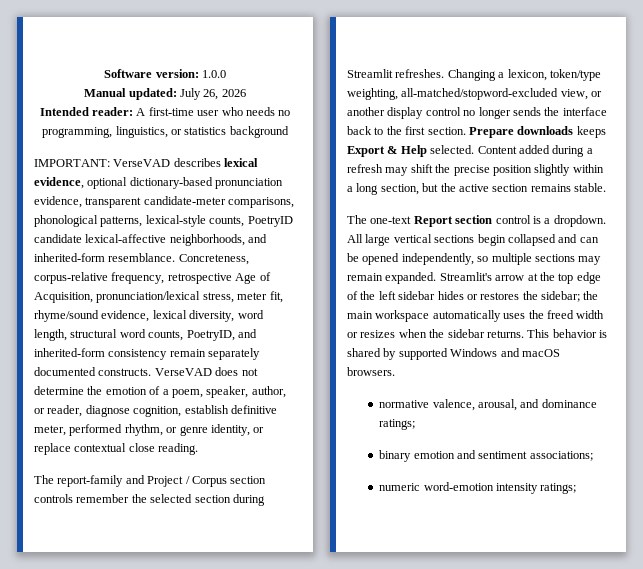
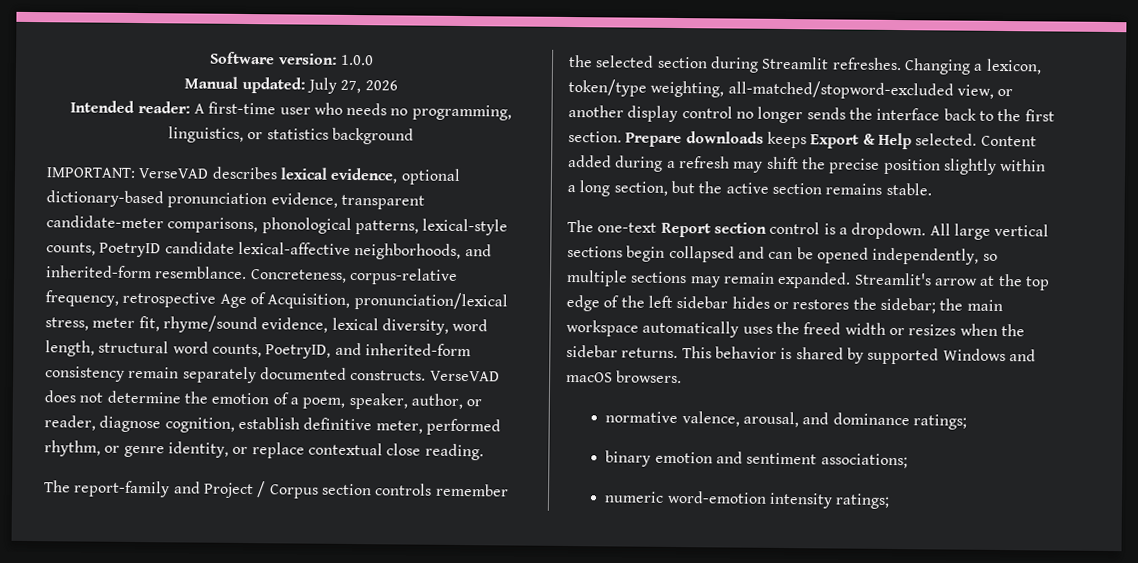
[203,89,219,100] 26, -> [340,79,362,94] 27,

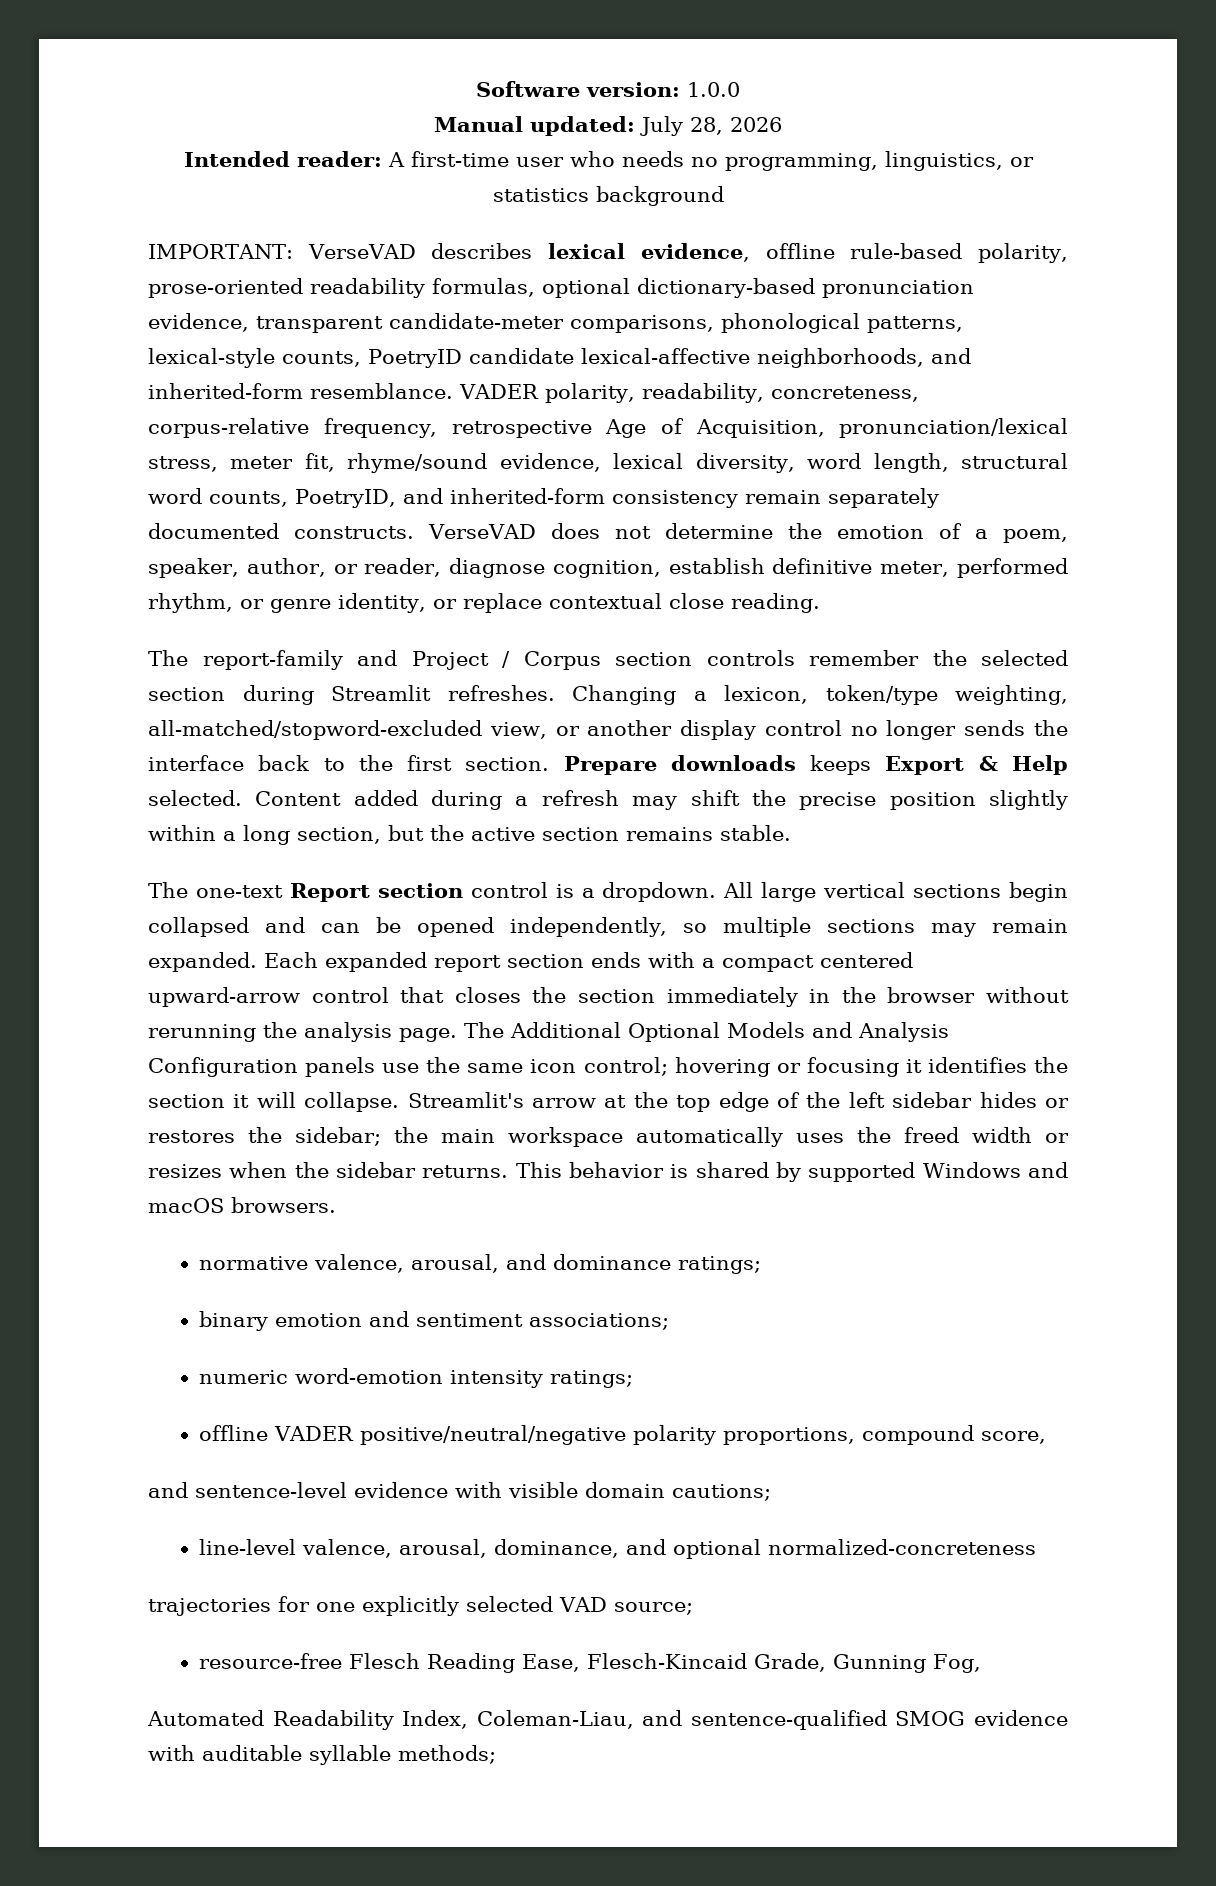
[340,79,362,94] 27, -> [690,117,723,135] 28,
(399, 175) none -> [765,243,1069,263] [148,278,535,298] offline rule-based polarity, prose-oriented readability formulas,
[249,269,347,283] Concreteness, -> [459,383,919,403] VADER polarity, readability, concreteness,
(852, 280) none -> [264,952,913,972] [148,987,1069,1007] [148,1022,949,1042] [148,1057,1069,1077] [148,1092,400,1112] Each expanded report section ends with a compact centered upward-arrow control that closes the section immediately in the browser without rerunning the analysis page. The Additional Optional Models and Analysis Configuration panels use the same icon control; hovering or focusing it identifies the section it will collapse.
(891, 501) none -> [199,1425,1047,1445] [148,1482,771,1501] [199,1539,1037,1559] [148,1596,693,1616] [199,1653,982,1673] [147,1710,1068,1730] [148,1745,496,1765] // offline VADER positive/neutral/negative polarity proportions, compound score, // and sentence-level evidence with visible domain cautions; // line-level valence, arousal, dominance, and optional normalized-concreteness // trajectories for one explicitly selected VAD source; // resource-free Flesch Reading Ease, Flesch-Kincaid Grade, Gunning Fog, // Automated Readability Index, Coleman-Liau, and sentence-qualified SMOG evidence with auditable syllable methods;

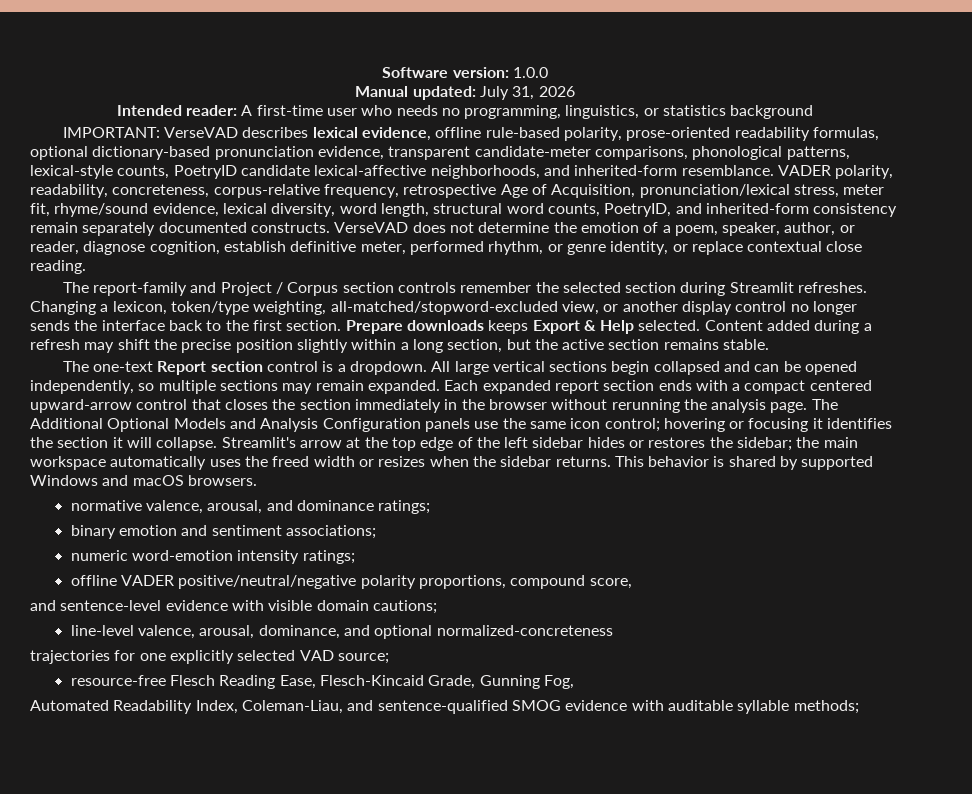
[690,117,723,135] 28, -> [512,86,535,100] 31,

